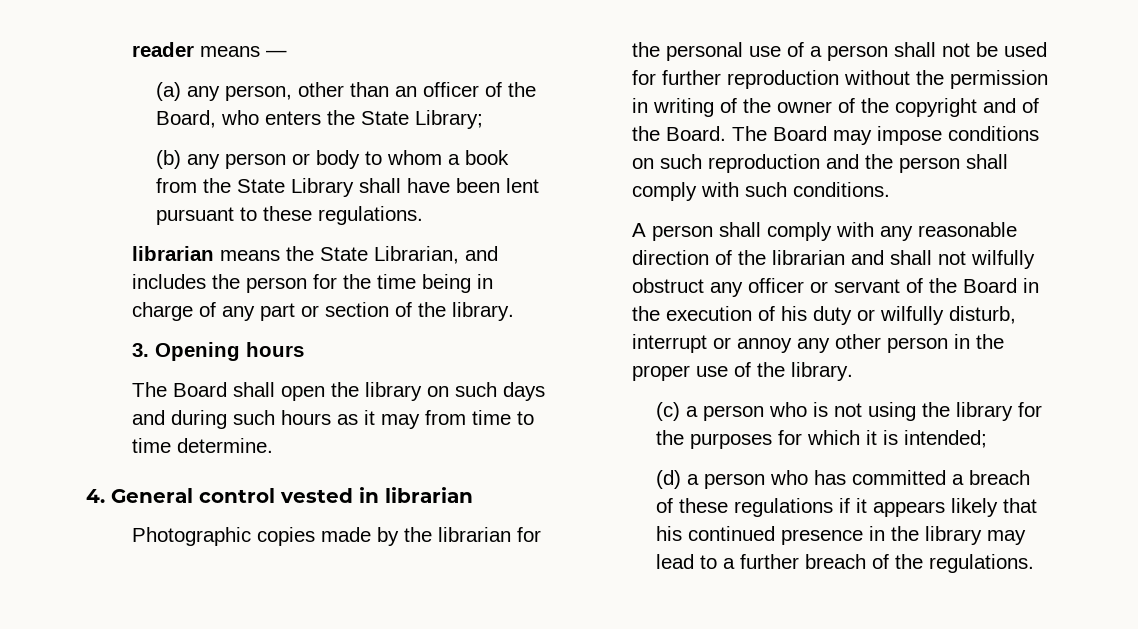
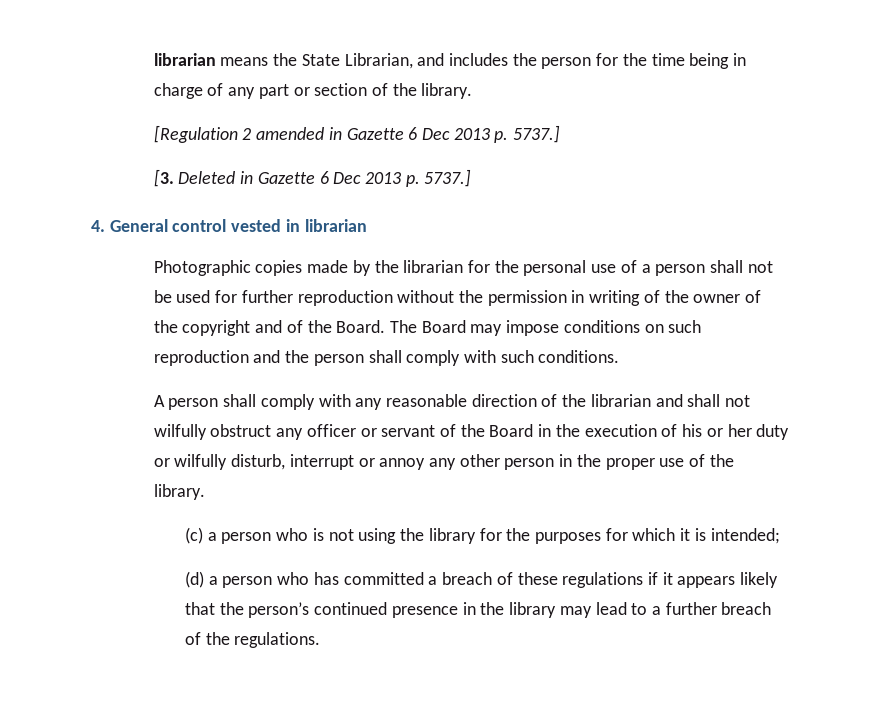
[132,42,288,57] [155,82,536,101] [155,110,483,129] [155,150,509,169] [155,178,539,197] [155,206,423,225] reader means — // (a) any person, other than an officer of the Board, who enters the State Library; // (b) any person or body to whom a book from the State Library shall have been lent pursuant to these regulations. // -> (153, 59) none
[132,342,305,361] [132,382,546,401] [132,410,535,429] [132,438,274,453] 3. Opening hours // The Board shall open the library on such days and during such hours as it may from time to time determine. -> [153,125,561,143] [153,169,472,187] [Regulation 2 amended in Gazette 6 Dec 2013 p. 5737.] // [3. Deleted in Gazette 6 Dec 2013 p. 5737.]
(808, 313) none -> [706,424,752,437] or her
[655,526,682,541] his -> [219,602,310,618] the person’s

